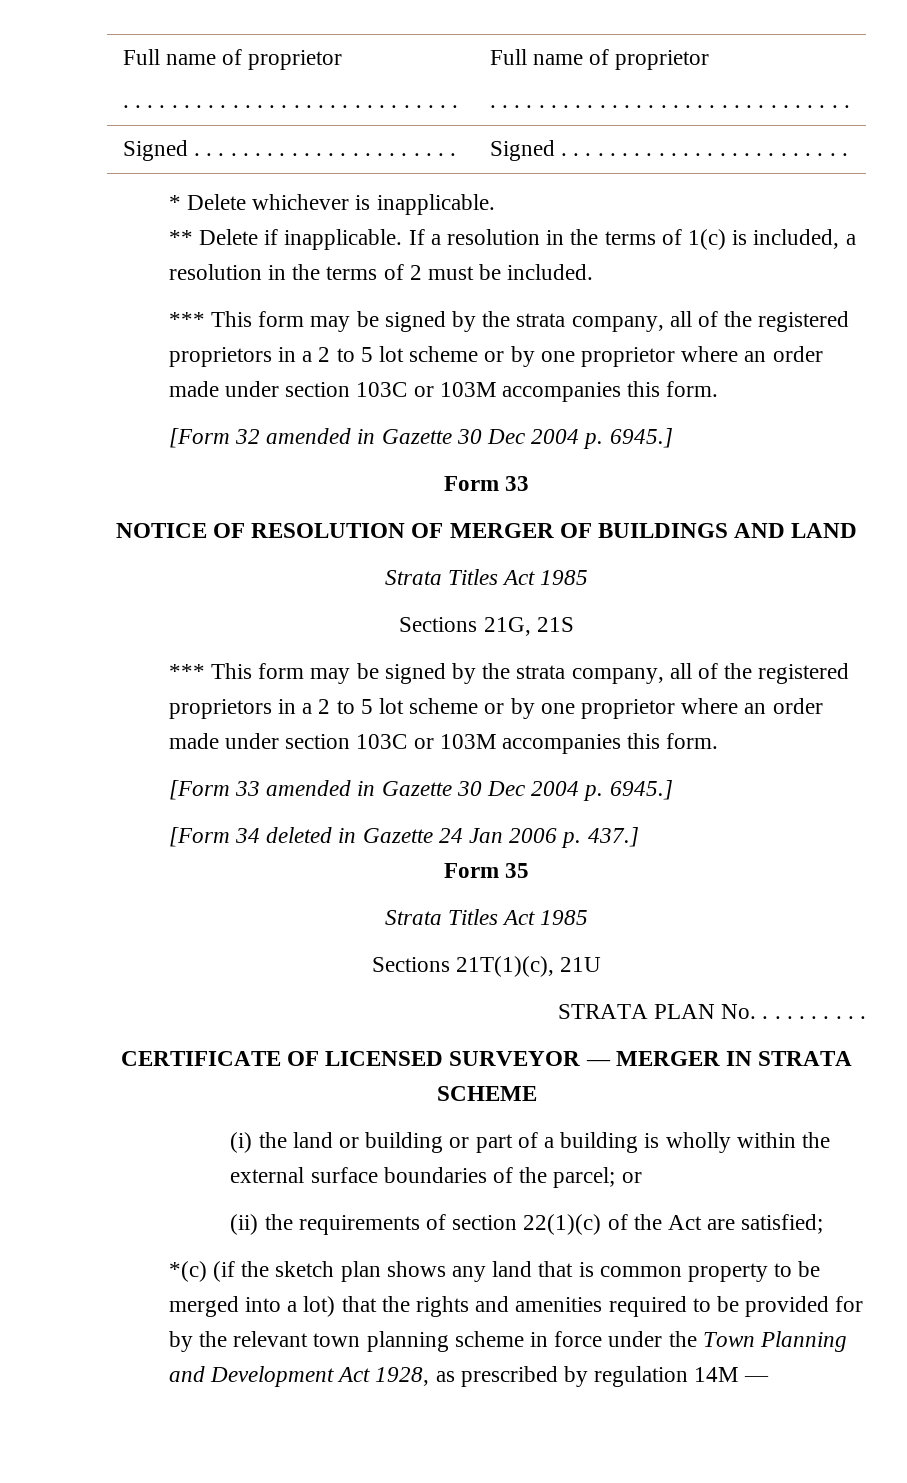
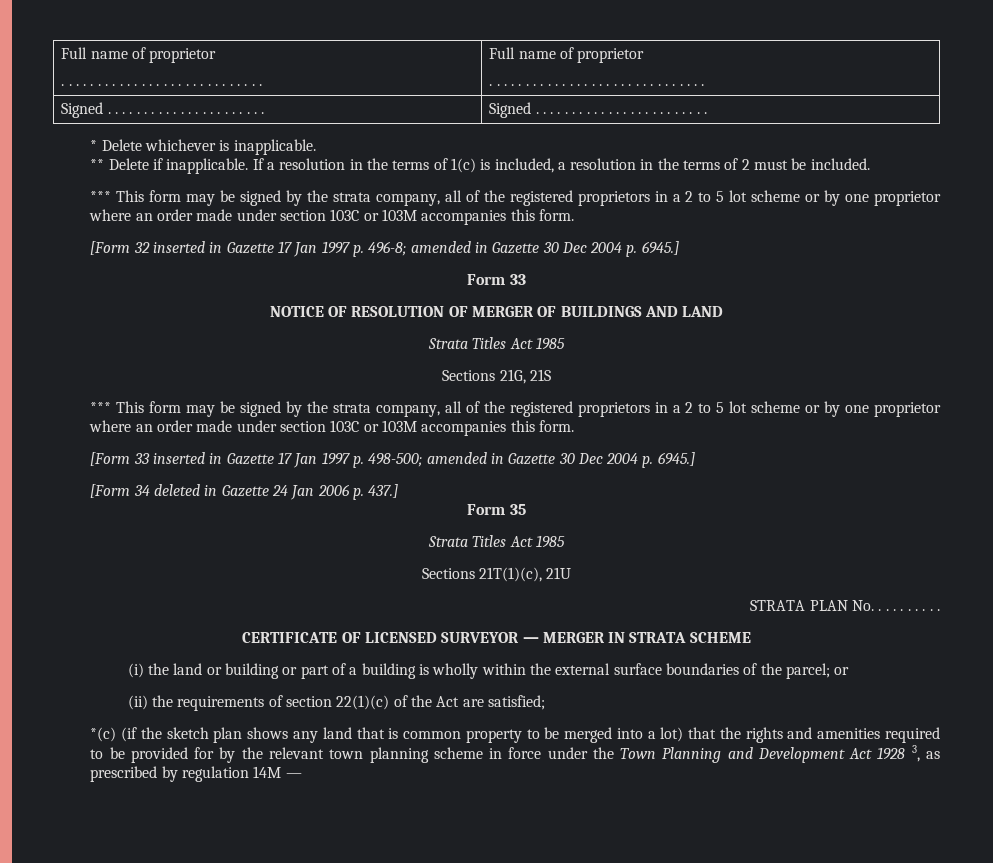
(260, 436) none -> [153,241,407,257] inserted in Gazette 17 Jan 1997 p. 496-8;
(260, 788) none -> [153,452,423,468] inserted in Gazette 17 Jan 1997 p. 498-500;
[375,1367,430,1386] 1928, -> [877,745,920,762] 1928 3,

